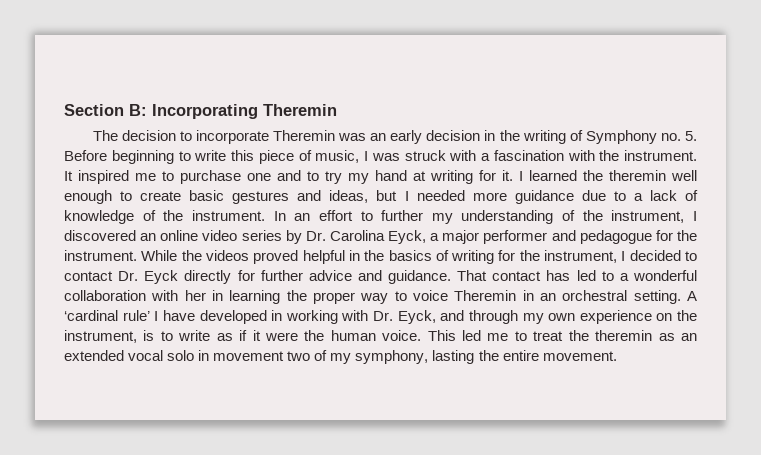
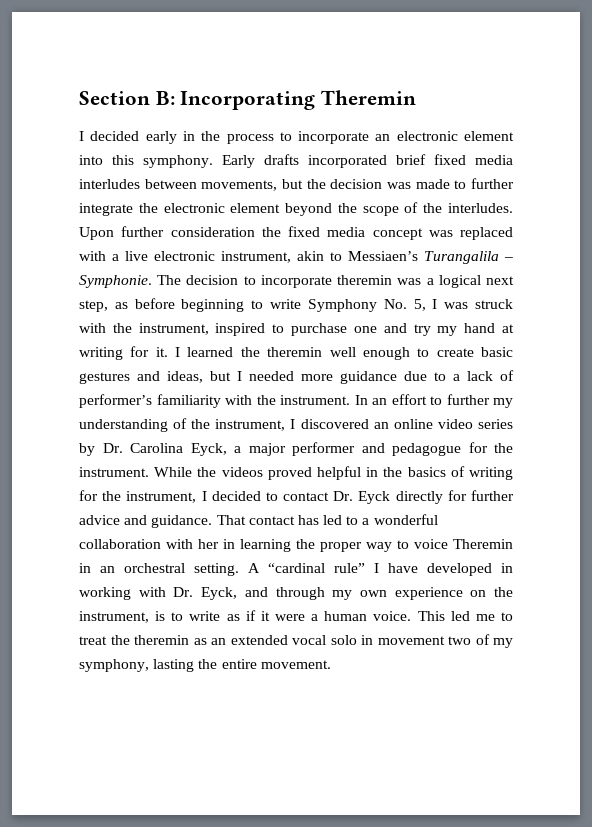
[92,130,697,144] [64,150,697,164] [64,170,156,184] The decision to incorporate Theremin was an early decision in the writing of Symphony no. 5. Before beginning to write this piece of music, I was struck with a fascination with the instrument. It inspired me -> [79,131,514,144] [79,154,513,168] [79,178,514,191] [79,202,513,216] [79,226,513,240] [79,251,513,264] [79,275,514,288] [79,298,513,312] [79,323,266,336] I decided early in the process to incorporate an electronic element into this symphony. Early drafts incorporated brief fixed media interludes between movements, but the decision was made to further integrate the electronic element beyond the scope of the interludes. Upon further consideration the fixed media concept was replaced with a live electronic instrument, akin to Messiaen’s Turangalila – Symphonie. The decision to incorporate theremin was a logical next step, as before beginning to write Symphony No. 5, I was struck with the instrument, inspired
[307,171,319,181] to -> (407, 328) none
[64,210,156,224] knowledge of -> [79,394,252,408] performer’s familiarity with
[64,310,150,321] ‘cardinal rule’ -> [268,563,365,573] “cardinal rule”
[304,330,325,341] the -> [311,614,319,621] a

